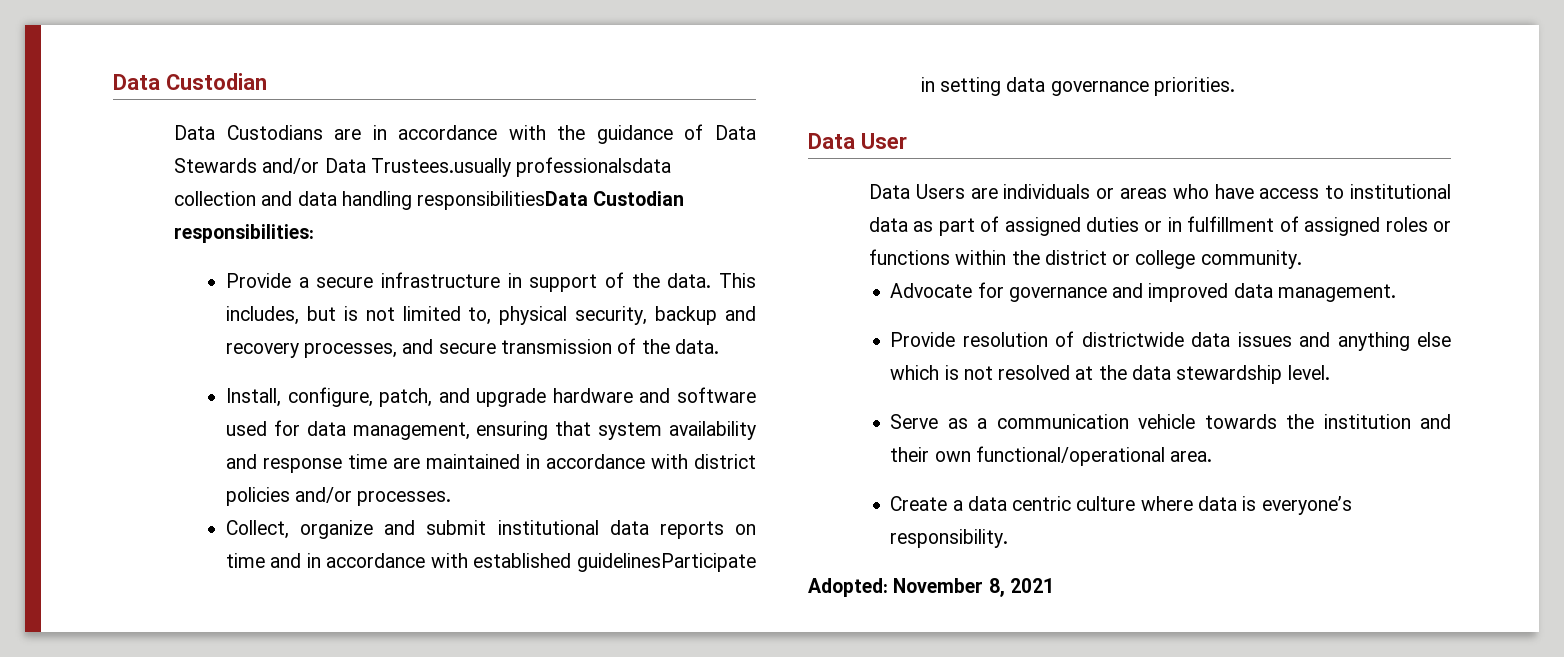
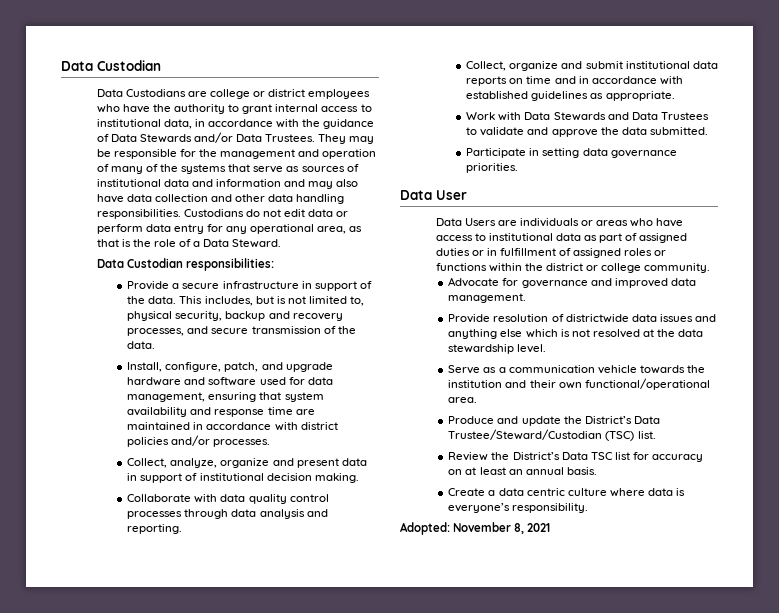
(362, 134) none -> [210,89,371,99] [96,104,372,114] [96,119,192,129] college or district employees who have the authority to grant internal access to institutional data,
[370,157,672,177] Trustees.usually professionalsdata -> [265,134,375,144] [96,149,377,159] [96,164,359,174] [96,179,359,189] [96,194,152,203] Trustees. They may be responsible for the management and operation of many of the systems that serve as sources of institutional data and information and may also have data
(293, 198) none -> [235,194,266,202] other
[417,191,589,210] responsibilitiesData -> [96,209,349,219] [96,224,363,234] [96,239,282,248] [96,259,124,268] responsibilities. Custodians do not edit data or perform data entry for any operational area, as that is the role of a Data Steward. // Data
(452, 498) none -> [127,458,367,468] [127,473,359,483] [127,494,329,504] [127,509,328,519] [127,524,183,534] // Collect, analyze, organize and present data in support of institutional decision making. // Collaborate with data quality control processes through data analysis and reporting.
[577,553,756,572] guidelinesParticipate -> [531,91,675,101] [466,112,709,121] [466,127,708,137] [466,148,527,158] guidelines as appropriate. // Work with Data Stewards and Data Trustees to validate and approve the data submitted. // Participate
(1213, 456) none -> [448,416,660,426] [448,429,656,441] [448,452,704,462] [448,467,597,475] // Produce and update the District’s Data Trustee/Steward/Custodian (TSC) list. // Review the District’s Data TSC list for accuracy on at least an annual basis.

